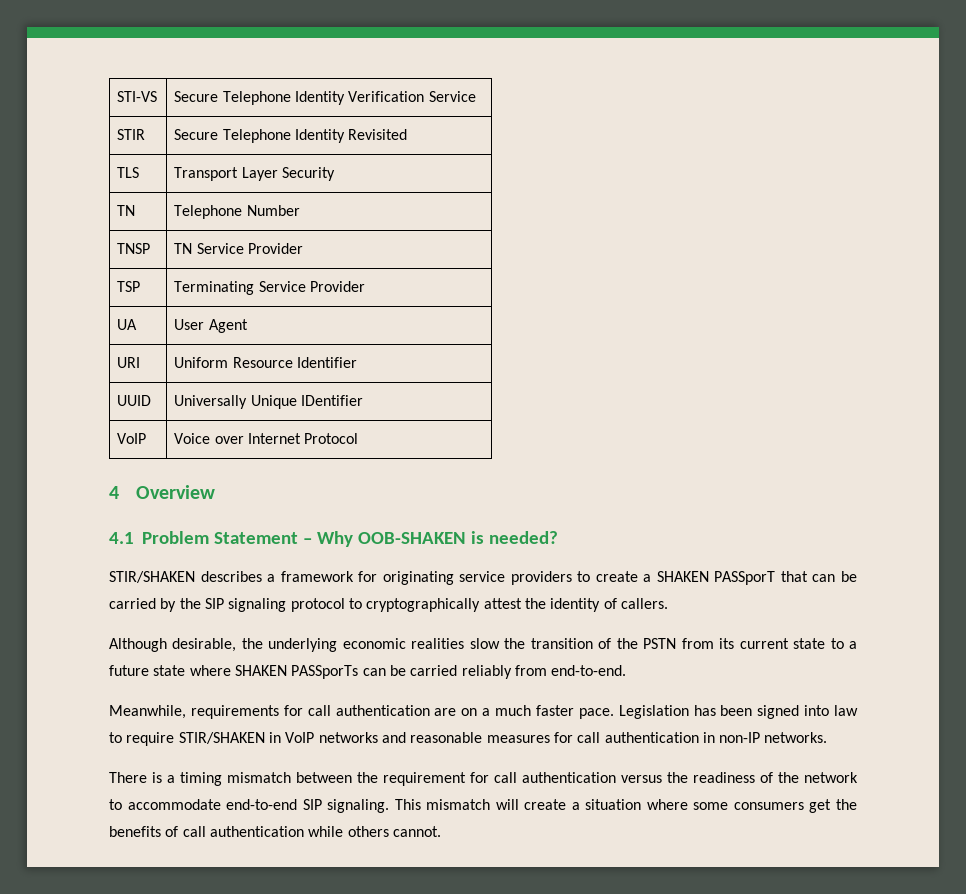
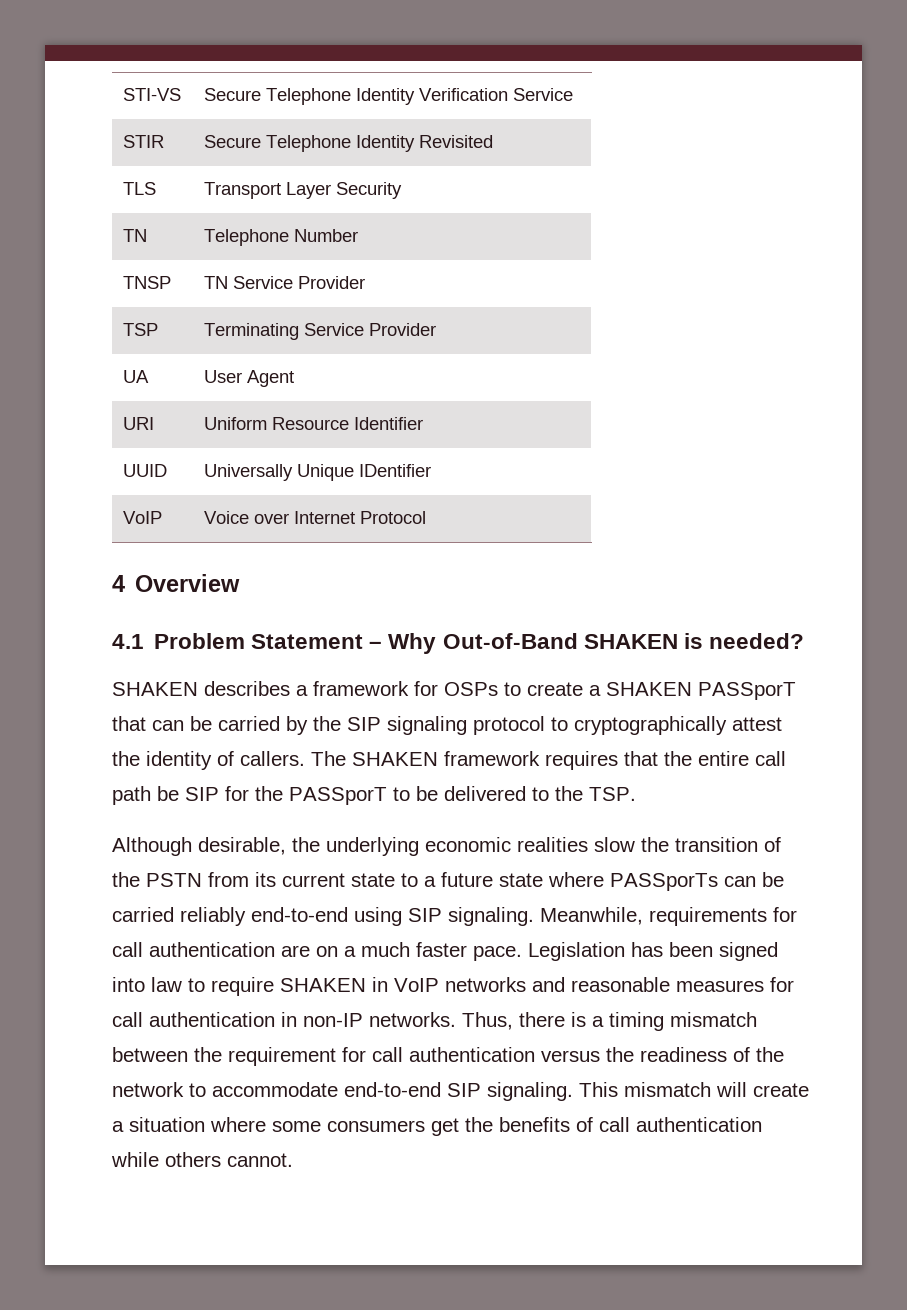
[357,532,466,544] OOB-SHAKEN -> [442,633,678,649] Out-of-Band SHAKEN
[109,571,195,583] STIR/SHAKEN -> [112,682,198,696] SHAKEN
[382,571,572,585] originating service providers -> [444,682,498,696] OSPs
(668, 603) none -> [311,751,786,770] [112,786,636,805] The SHAKEN framework requires that the entire call path be SIP for the PASSporT to be delivered to the TSP.
[234,665,287,676] SHAKEN -> (604, 879) none
[514,665,627,676] from end-to-end. // -> [251,907,534,926] end-to-end using SIP signaling.
[178,732,265,744] STIR/SHAKEN -> [280,978,366,992] SHAKEN
[109,772,147,783] // There -> [462,1012,565,1030] Thus, there

